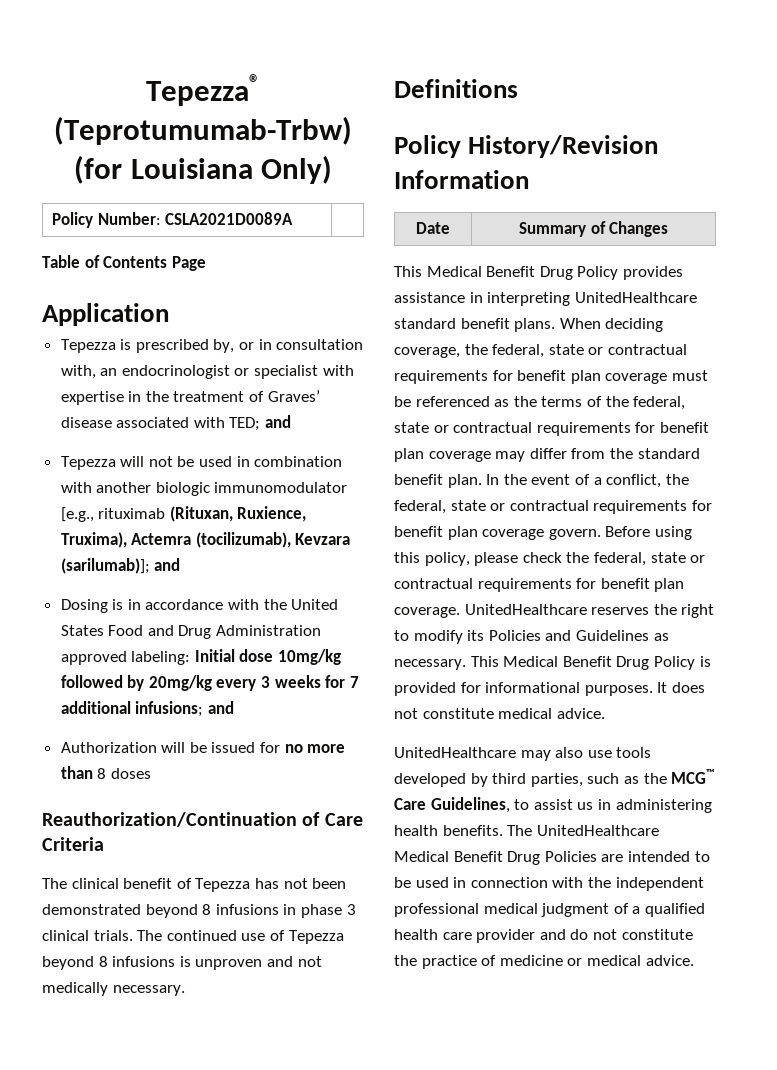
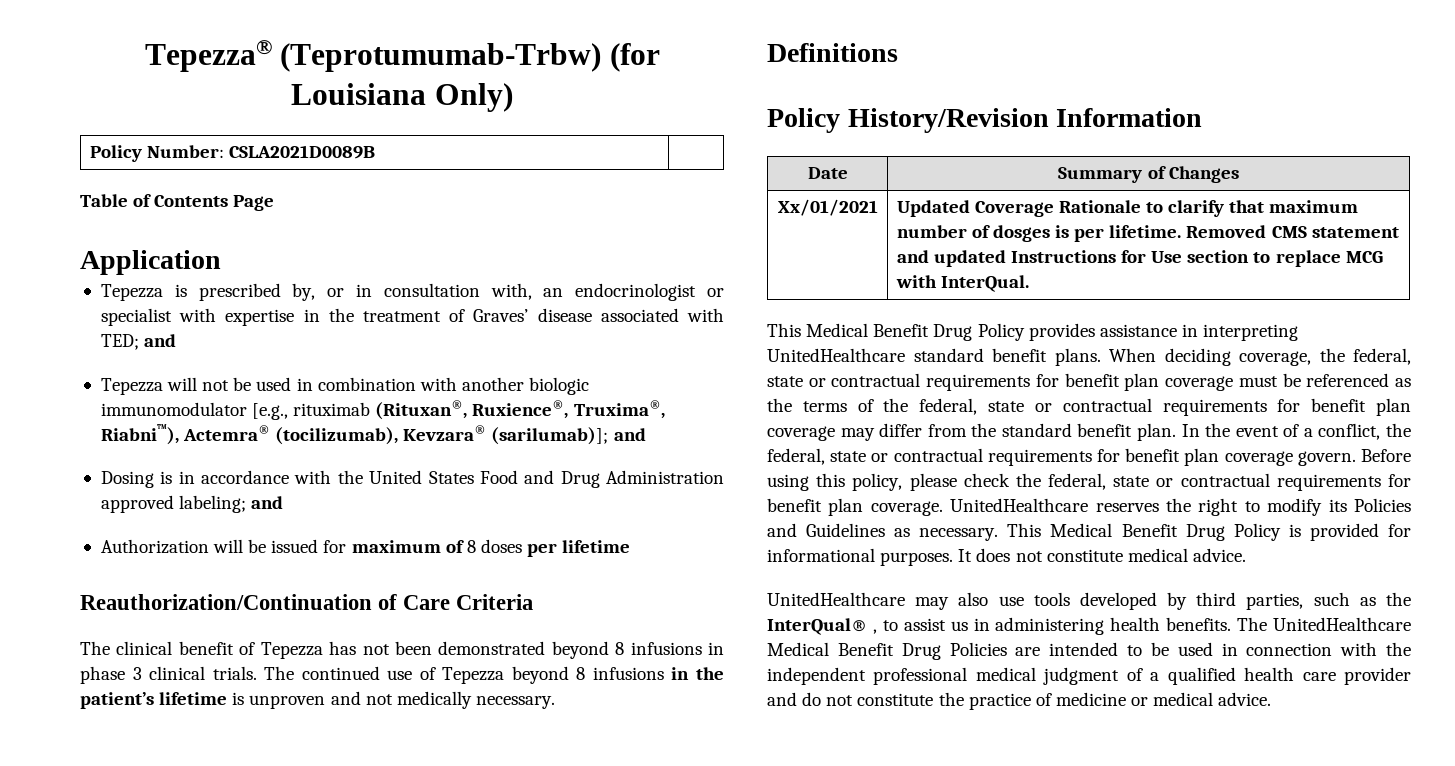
[165,212,294,225] CSLA2021D0089A -> [228,145,375,159] CSLA2021D0089B
[169,506,307,522] [60,532,351,548] (Rituxan, Ruxience, Truxima), Actemra (tocilizumab), Kevzara -> [375,400,665,420] [100,424,487,445] (Rituxan®, Ruxience®, Truxima®, Riabni™), Actemra® (tocilizumab), Kevzara®
[131,649,342,665] [60,675,359,691] [60,701,204,717] labeling: Initial dose 10mg/kg followed by 20mg/kg every 3 weeks for 7 additional infusions; -> [179,495,247,513] labeling;
[284,744,346,753] [60,766,93,779] no more than -> [351,540,464,553] maximum of
(151, 773) none -> [527,540,631,557] per lifetime
(176, 961) none -> [671,667,725,680] [80,692,228,709] in the patient’s lifetime
(669, 229) none -> [777,199,878,216] [896,200,1359,217] [896,225,1399,242] [896,250,1383,267] [895,275,1029,292] // Xx/01/2021 | Updated Coverage Rationale to clarify that maximum number of dosges is per lifetime. Removed CMS statement and updated Instructions for Use section to replace MCG with InterQual.
[671,769,716,784] [394,797,510,813] MCG™ Care Guidelines, -> [767,618,877,635] InterQual® ,

